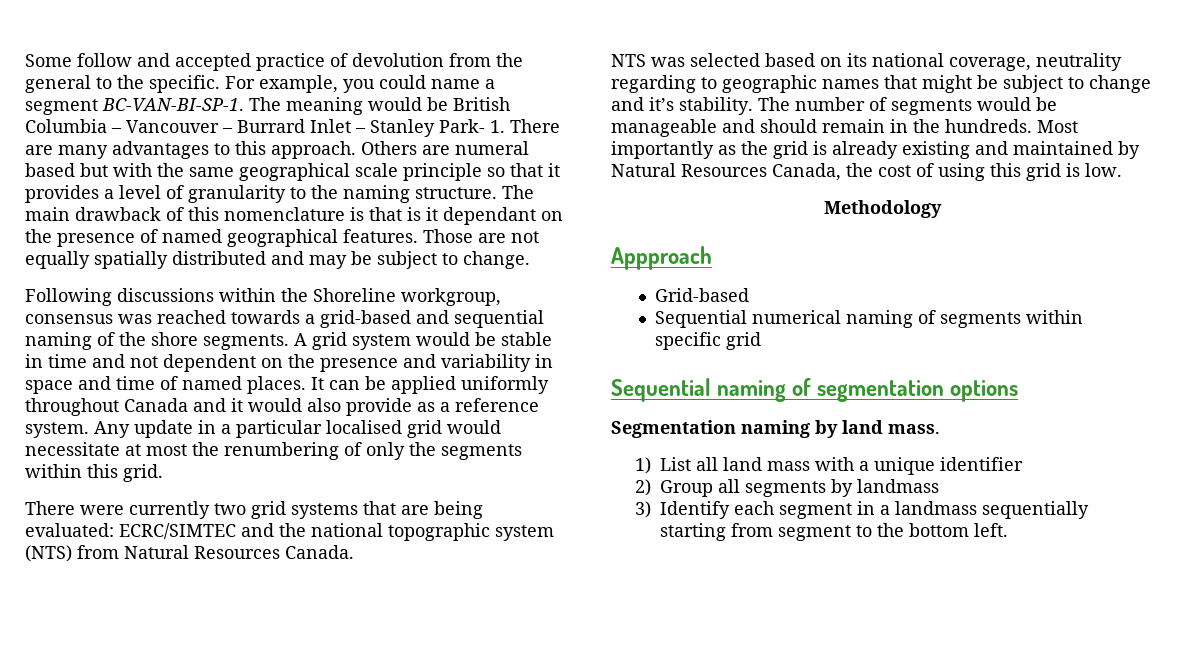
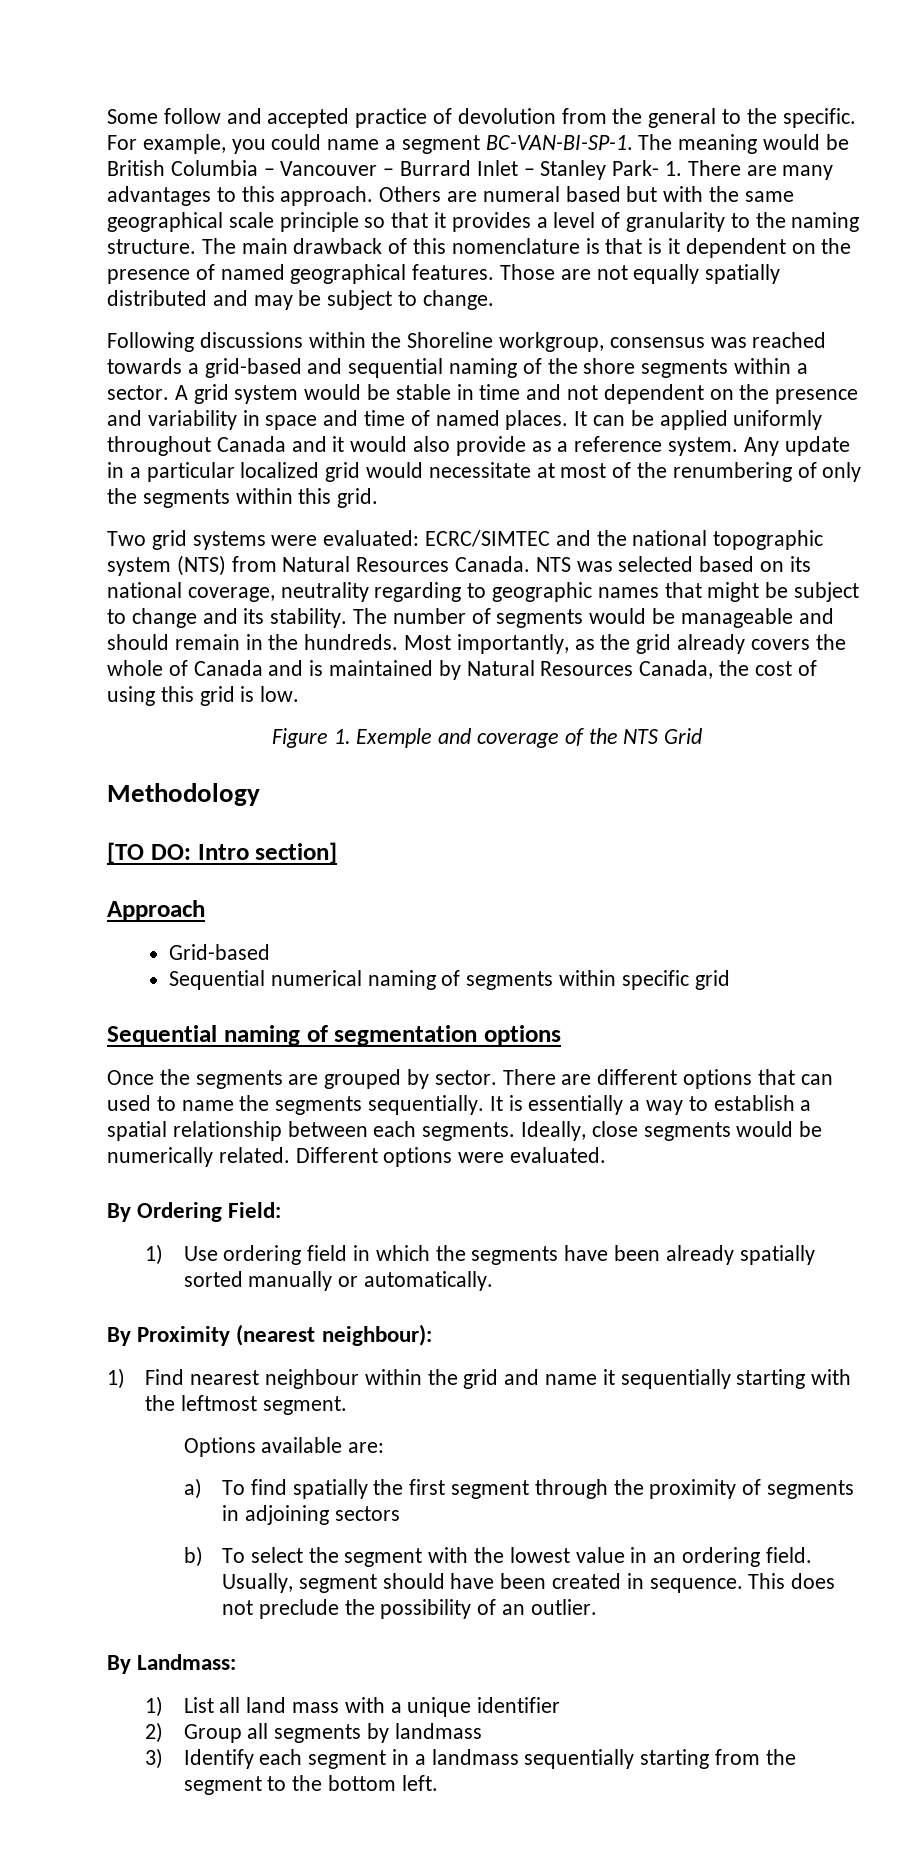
[443,207,536,225] dependant -> [685,238,786,258] dependent
[203,334,289,350] segments. -> [641,358,808,378] [107,385,169,400] segments within a sector.
[326,420,402,434] localised -> [240,462,320,478] localized
(187, 450) none -> [612,462,632,478] of
[25,501,483,519] There were currently two grid systems that are being -> [107,530,318,550] Two grid systems were
(354, 552) // -> (531, 564) none
[649,97,674,111] it’s -> [243,608,265,624] its
[611,141,714,159] importantly -> [456,634,569,654] importantly,
[813,141,1008,159] is already existing and -> [677,634,846,654] [107,660,324,676] already covers the whole of Canada and is
[824,200,942,218] [611,246,712,270] Methodology // Appproach -> [271,728,703,748] [107,783,260,806] [107,842,338,864] [107,900,205,921] Figure 1. Exemple and coverage of the NTS Grid // Methodology // [TO DO: Intro section] // Approach
[611,420,940,438] Segmentation naming by land mass. -> [107,1069,833,1089] [107,1095,812,1115] [107,1121,823,1141] [107,1147,607,1167] [107,1202,282,1222] [145,1244,815,1265] [183,1271,494,1291] [107,1324,432,1346] [107,1368,852,1389] [145,1395,347,1415] [183,1437,385,1457] [183,1478,854,1499] [221,1505,400,1525] [183,1546,812,1567] [221,1573,836,1593] [221,1599,597,1619] [107,1654,237,1674] Once the segments are grouped by sector. There are different options that can used to name the segments sequentially. It is essentially a way to establish a spatial relationship between each segments. Ideally, close segments would be numerically related. Different options were evaluated. // By Ordering Field: // 1) Use ordering field in which the segments have been already spatially sorted manually or automatically. // By Proximity (nearest neighbour): // 1) Find nearest neighbour within the grid and name it sequentially starting with the leftmost segment. // Options available are: // a) To find spatially the first segment through the proximity of segments in adjoining sectors // b) To select the segment with the lowest value in an ordering field. Usually, segment should have been created in sequence. This does not preclude the possibility of an outlier. // By Landmass:
(774, 530) none -> [765,1749,796,1765] the

